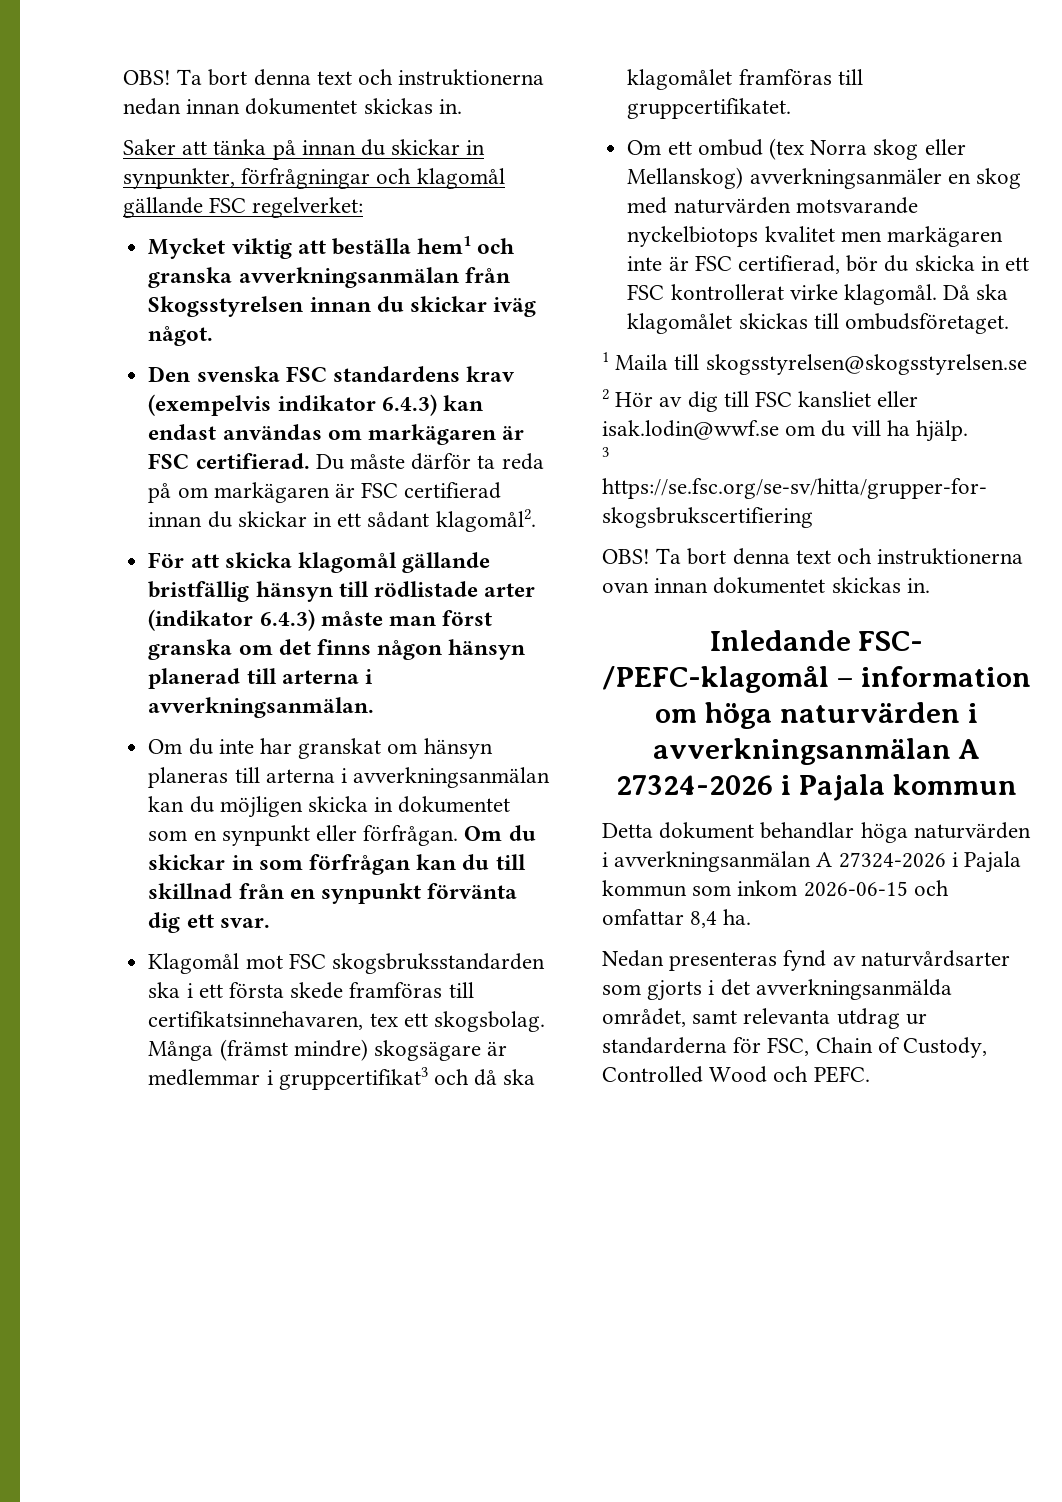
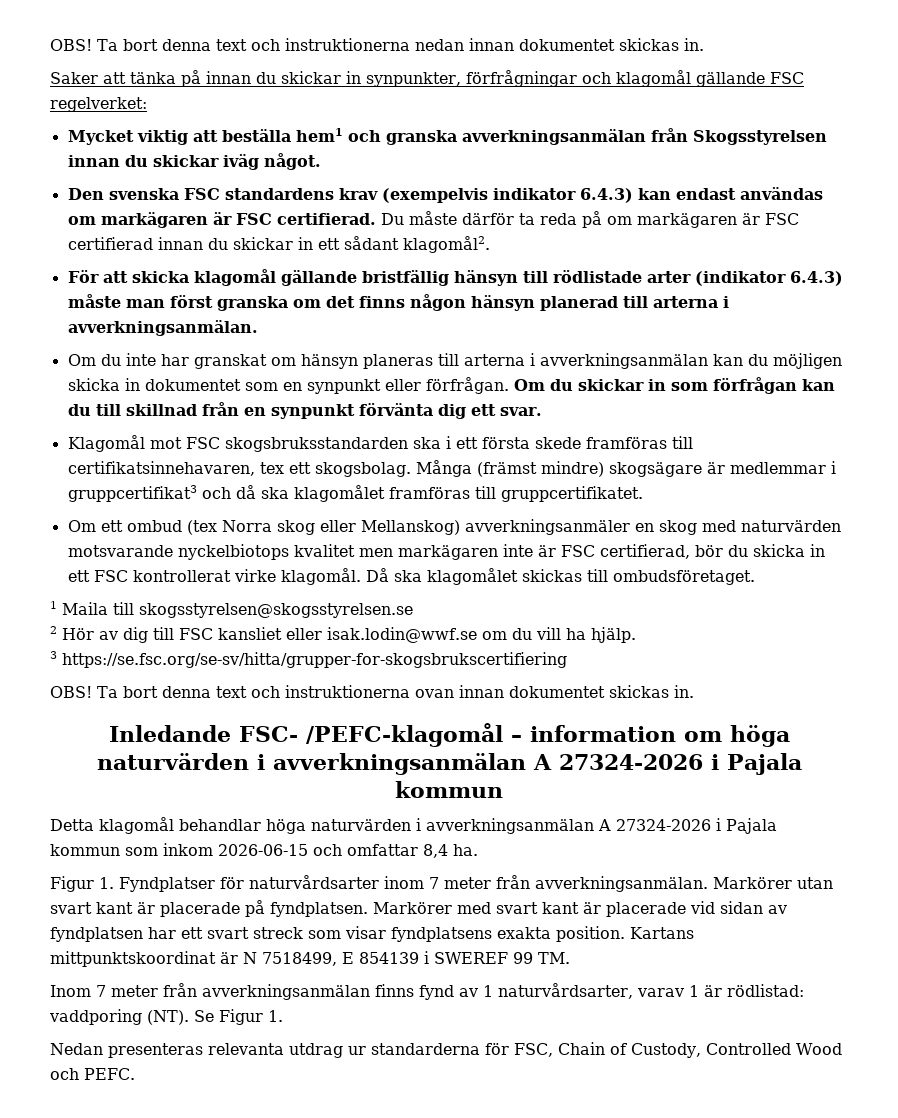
[659,822,755,839] dokument -> [99,817,174,834] klagomål
[602,950,1010,971] [602,979,952,1001] [602,1008,738,1027] Nedan presenteras fynd av naturvårdsarter som gjorts i det avverkningsanmälda området, samt -> [50,875,833,892] [50,900,787,917] [50,926,694,942] [50,951,570,967] [50,983,804,1000] [49,1009,283,1025] [50,1043,203,1058] Figur 1. Fyndplatser för naturvårdsarter inom 7 meter från avverkningsanmälan. Markörer utan svart kant är placerade på fyndplatsen. Markörer med svart kant är placerade vid sidan av fyndplatsen har ett svart streck som visar fyndplatsens exakta position. Kartans mittpunktskoordinat är N 7518499, E 854139 i SWEREF 99 TM. // Inom 7 meter från avverkningsanmälan finns fynd av 1 naturvårdsarter, varav 1 är rödlistad: vaddporing (NT). Se Figur 1. // Nedan presenteras

